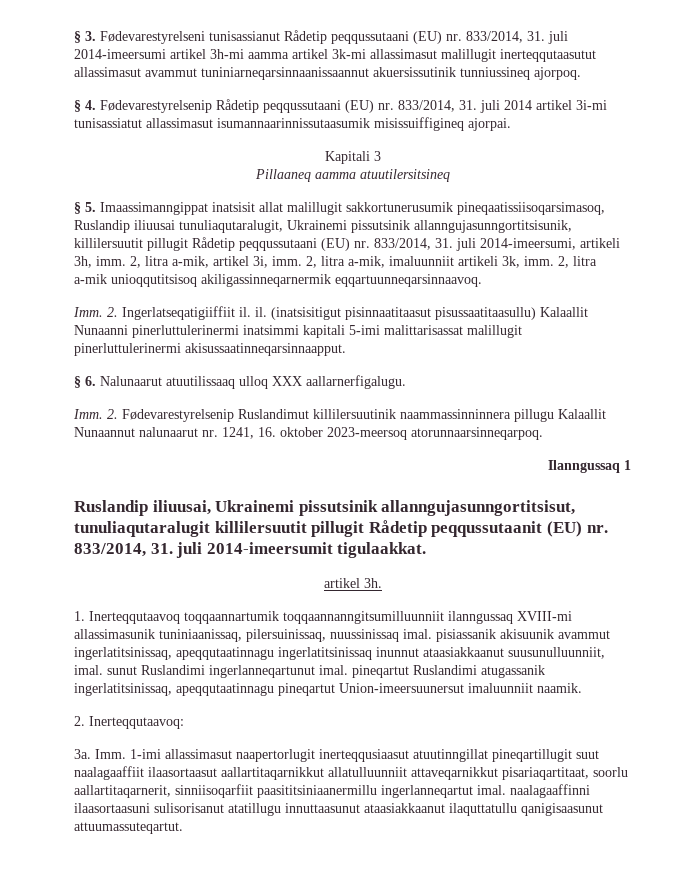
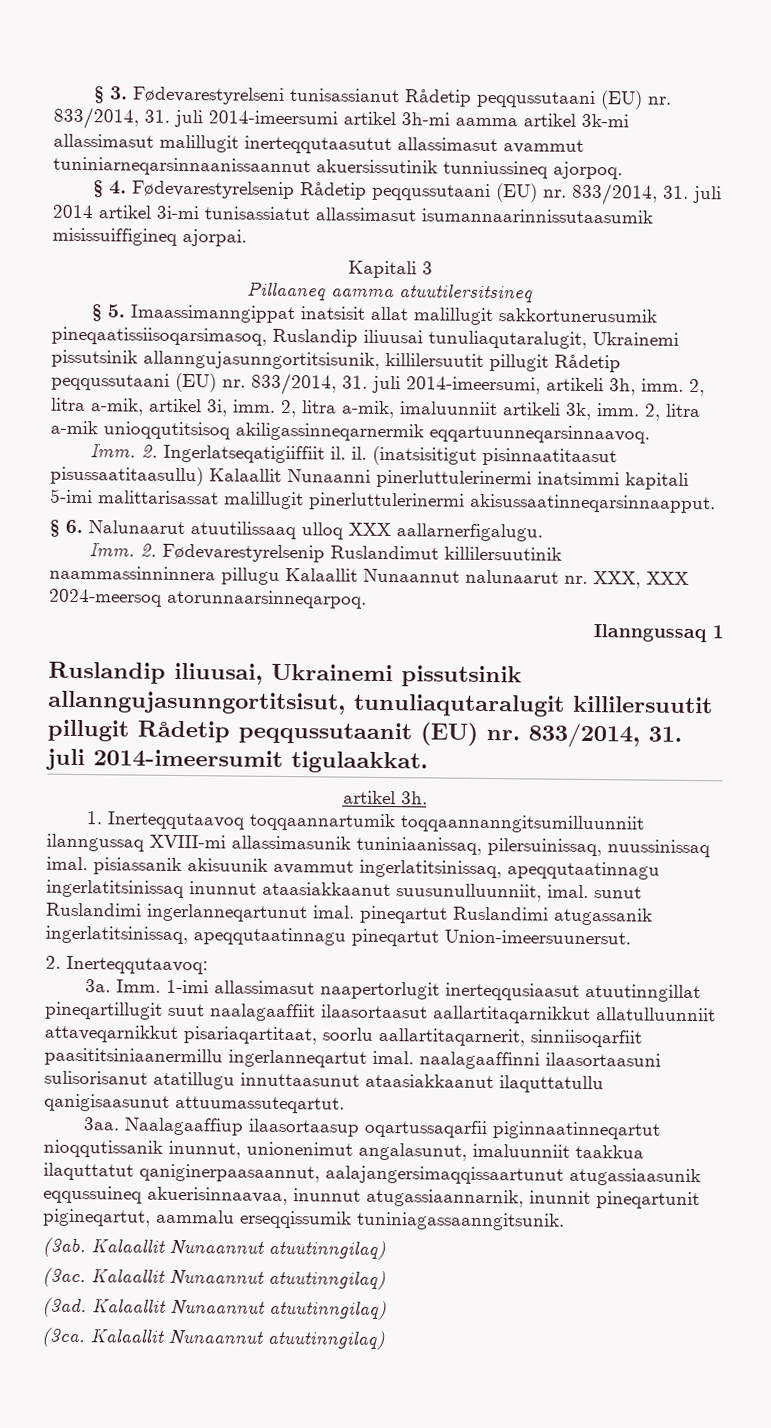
[222,427,407,440] 1241, 16. oktober 2023-meersoq -> [593,571,689,589] [49,588,163,607] XXX, XXX 2024-meersoq
[339,683,582,693] Union-imeersuunersut imaluunniit naamik. -> [444,929,631,945] Union-imeersuunersut.
(183, 828) none -> [83,1117,662,1140] [43,1139,644,1161] [43,1162,701,1187] [43,1185,700,1210] [42,1208,565,1231] [42,1237,386,1261] [42,1267,386,1291] [42,1297,387,1321] [41,1327,385,1351] // 3aa. Naalagaaffiup ilaasortaasup oqartussaqarfii piginnaatinneqartut nioqqutissanik inunnut, unionenimut angalasunut, imaluunniit taakkua ilaquttatut qaniginerpaasaannut, aalajangersimaqqissaartunut atugassiaasunik eqqussuineq akuerisinnaavaa, inunnut atugassiaannarnik, inunnit pineqartunit pigineqartut, aammalu erseqqissumik tuniniagassaanngitsunik. // (3ab. Kalaallit Nunaannut atuutinngilaq) // (3ac. Kalaallit Nunaannut atuutinngilaq) // (3ad. Kalaallit Nunaannut atuutinngilaq) // (3ca. Kalaallit Nunaannut atuutinngilaq)

